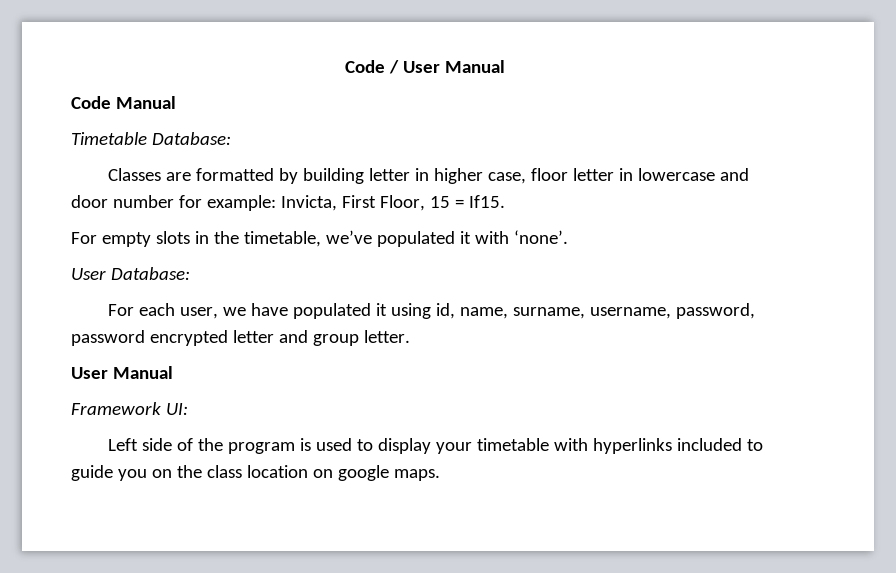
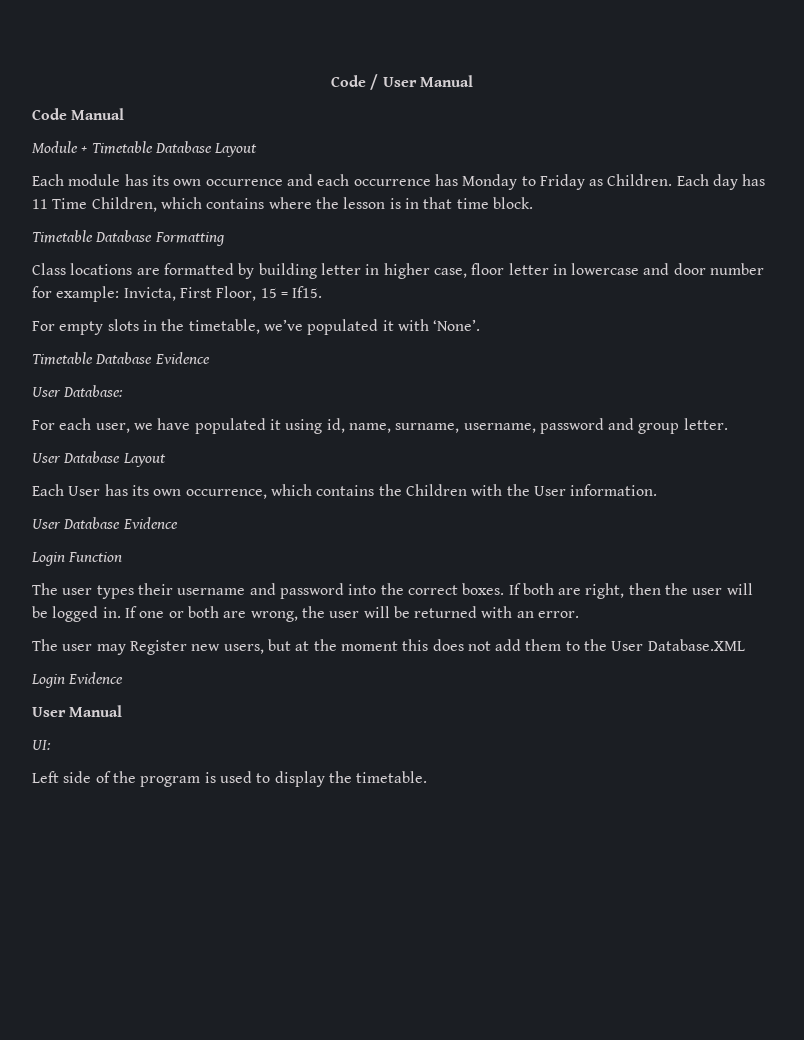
[71,132,231,145] [108,168,162,181] Timetable Database: // Classes -> [32,141,258,157] [32,174,766,190] [32,197,533,212] [32,230,225,246] [32,263,133,275] Module + Timetable Database Layout // Each module has its own occurrence and each occurrence has Monday to Friday as Children. Each day has 11 Time Children, which contains where the lesson is in that time block. // Timetable Database Formatting // Class locations
[513,230,568,244] ‘none’. -> [433,319,481,331] [32,352,210,365] ‘None’. // Timetable Database Evidence
[676,303,756,319] [71,330,274,346] password, password encrypted letter -> [539,418,604,434] password
[71,366,173,379] [71,402,161,415] // User Manual // Framework -> [32,451,166,467] [32,484,658,499] [32,517,178,529] [31,552,123,566] [32,583,753,599] [32,606,580,622] [32,639,745,655] [31,672,124,688] [32,705,123,717] // User Database Layout // Each User has its own occurrence, which contains the Children with the User information. // User Database Evidence // Login Function // The user types their username and password into the correct boxes. If both are right, then the user will be logged in. If one or both are wrong, the user will be returned with an error. // The user may Register new users, but at the moment this does not add them to the User Database.XML // Login Evidence // User Manual //
[436,438,764,454] [71,465,440,481] your timetable with hyperlinks included to guide you on the class location on google maps. -> [328,771,428,783] the timetable.

